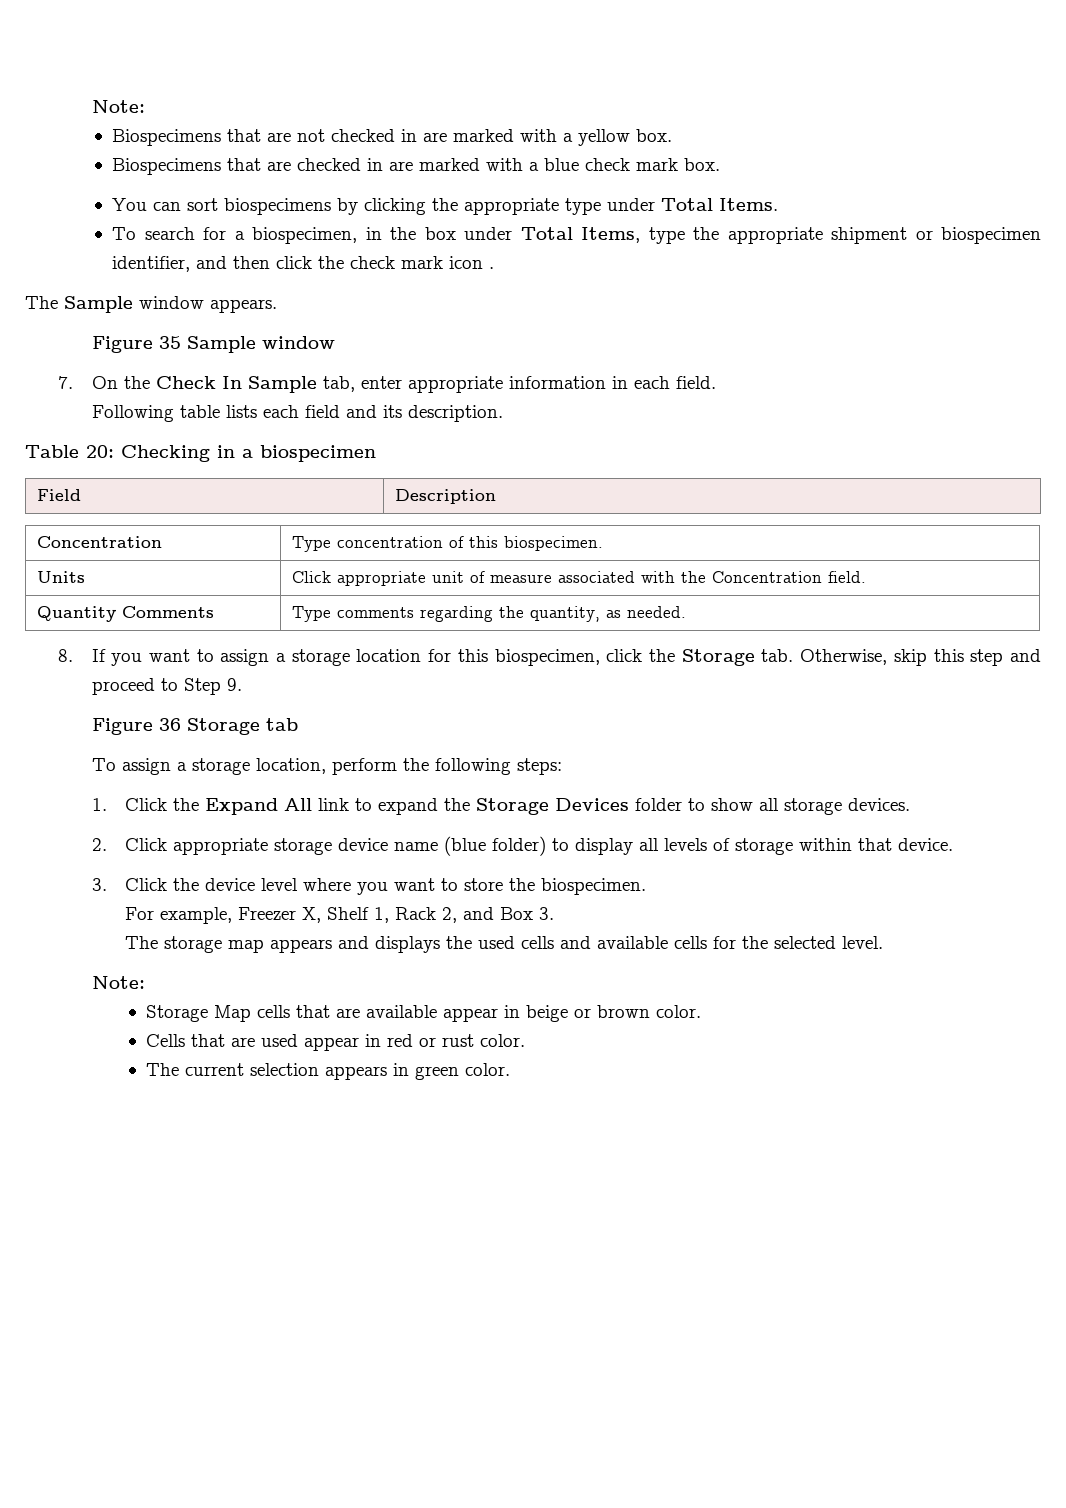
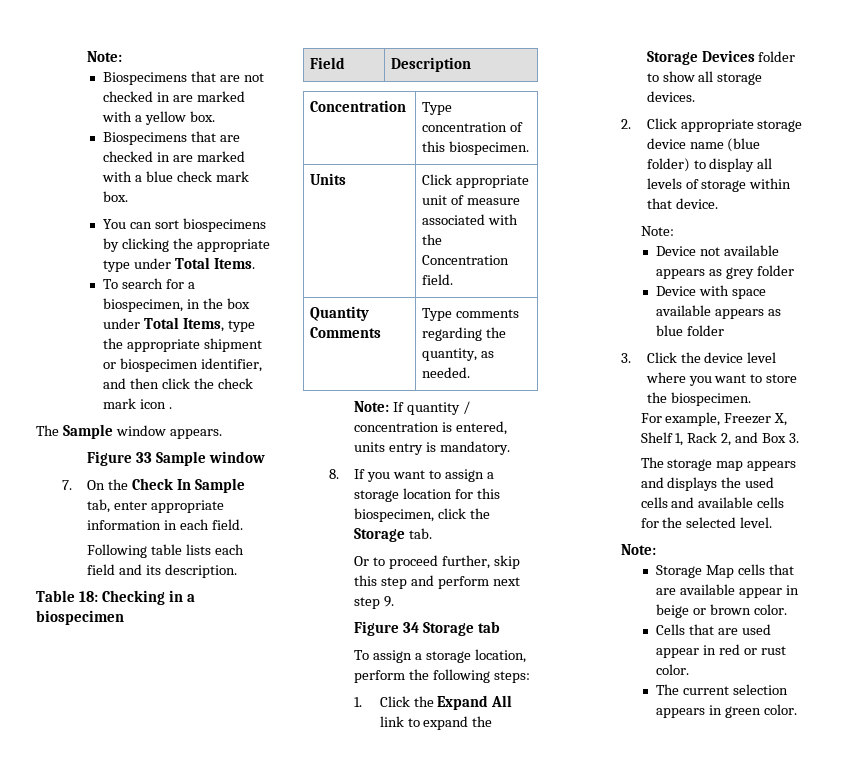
[158,336,181,349] 35 -> [135,452,152,463] 33
[86,445,114,458] 20: -> [78,591,98,602] 18:
(686, 612) none -> [354,401,470,415] [354,421,507,435] [354,441,510,455] // Note: If quantity / concentration is entered, units entry is mandatory.
[800,649,888,665] Otherwise, -> [354,555,490,569] // Or to proceed further,
[91,678,221,695] proceed to Step -> [437,576,520,589] [354,597,381,609] perform next step
[158,718,181,731] 36 -> [402,622,419,633] 34
(953, 844) none -> [640,226,674,236] [656,245,780,256] [656,265,795,279] [656,285,767,299] [656,305,782,319] [656,325,725,336] // Note: // Device not available appears as grey folder // Device with space available appears as blue folder

